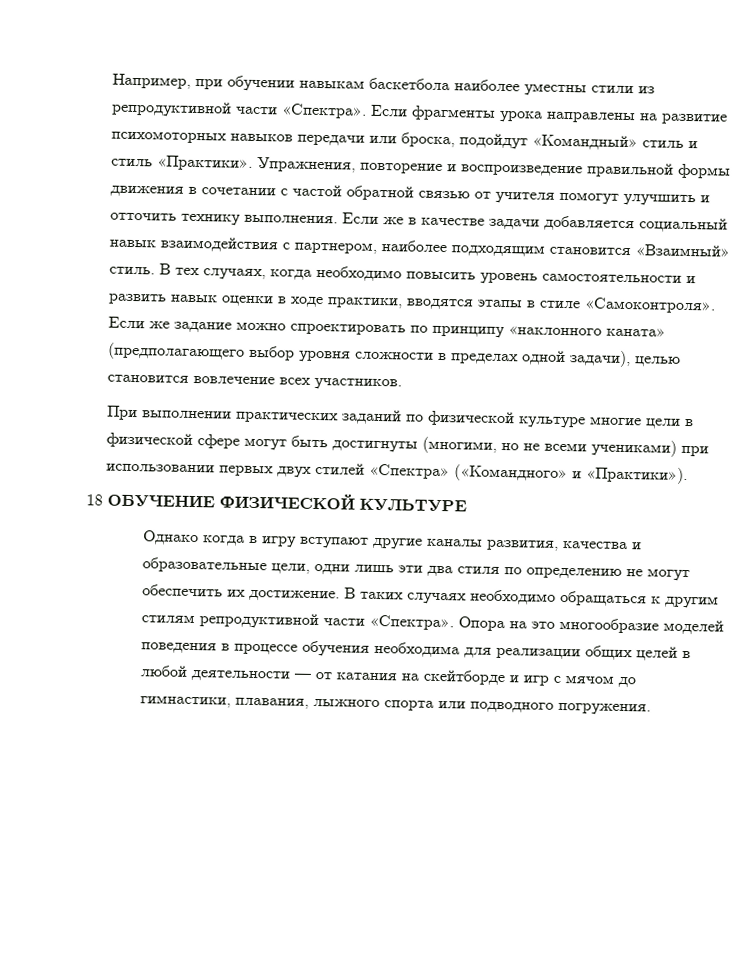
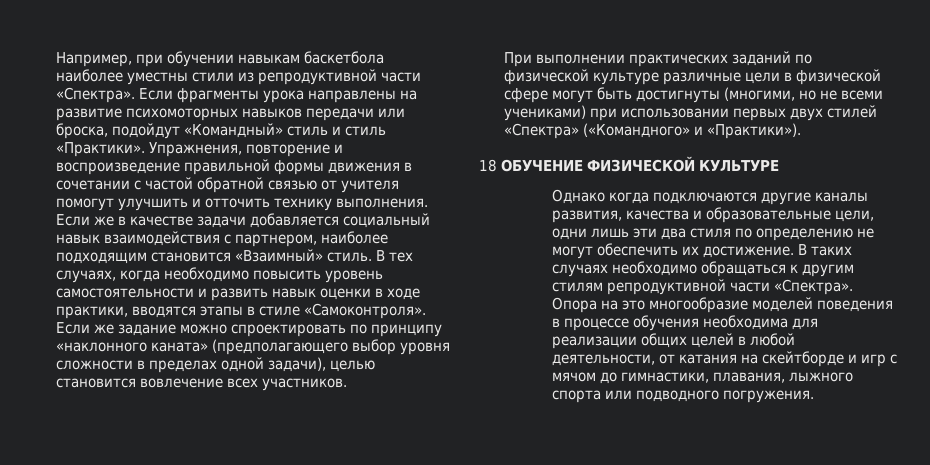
[589,416,642,426] многие -> [662,72,741,85] различные
[248,535,369,549] в игру вступают -> [653,192,758,204] подключаются
[190,669,311,682] деятельности — -> [552,354,656,366] деятельности,

